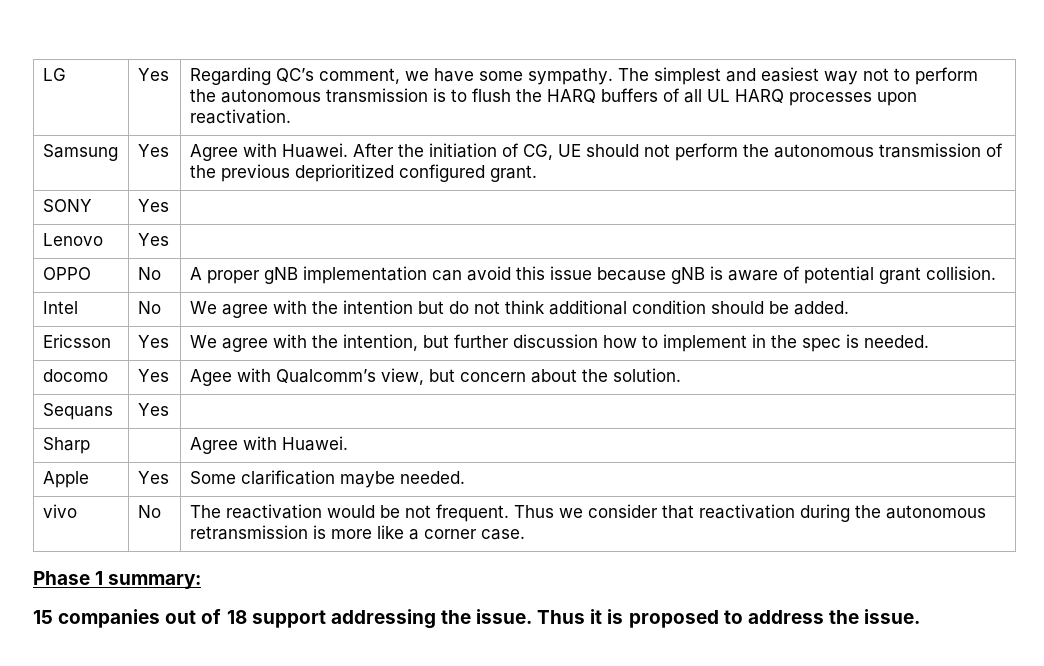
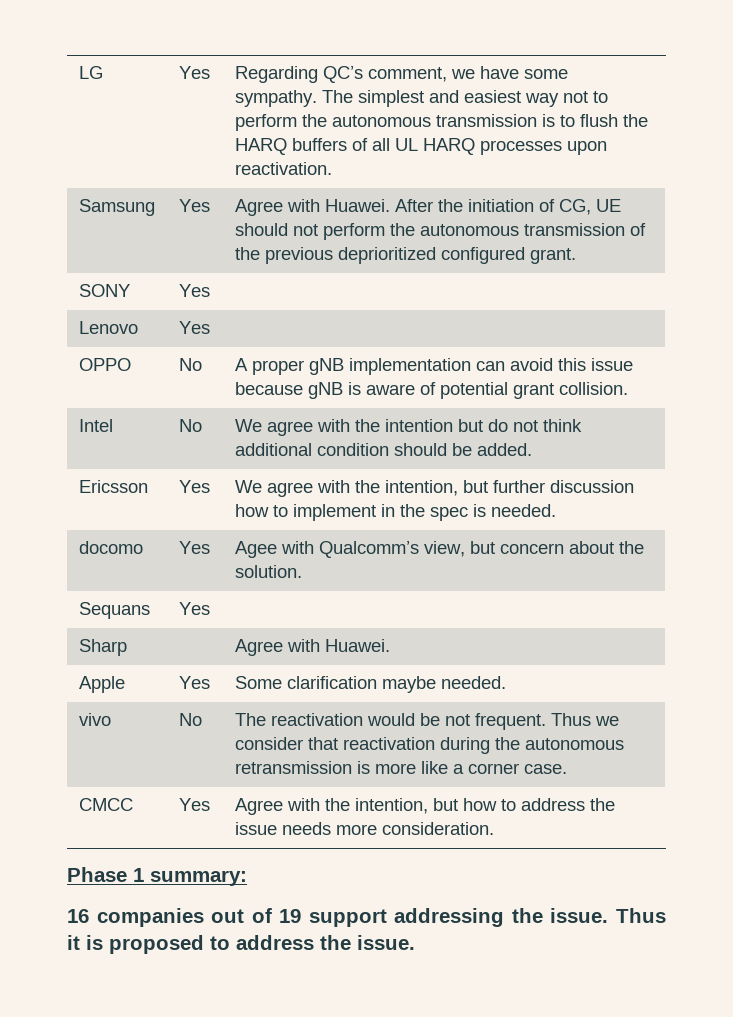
(525, 534) none -> [78,798,133,811] [178,798,210,811] [234,798,615,815] [234,822,494,835] // CMCC | Yes | Agree with the intention, but how to address the issue needs more consideration.
[33,610,53,624] 15 -> [67,909,89,923] 16
[226,610,247,624] 18 -> [279,909,302,923] 19

